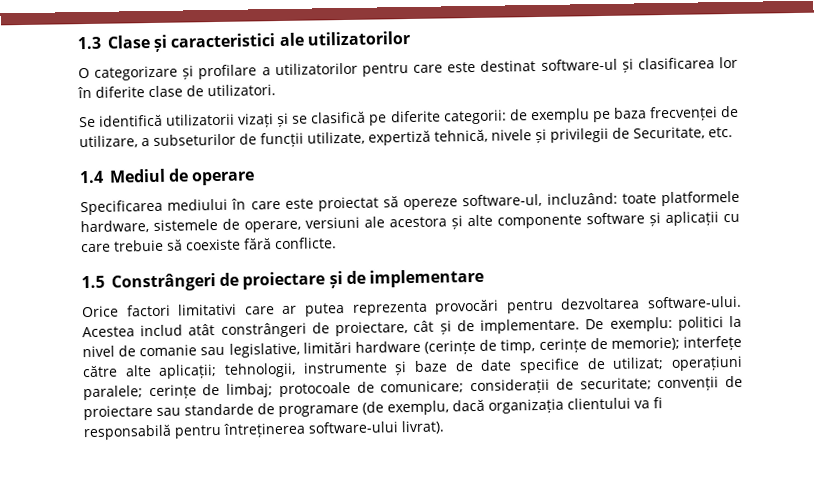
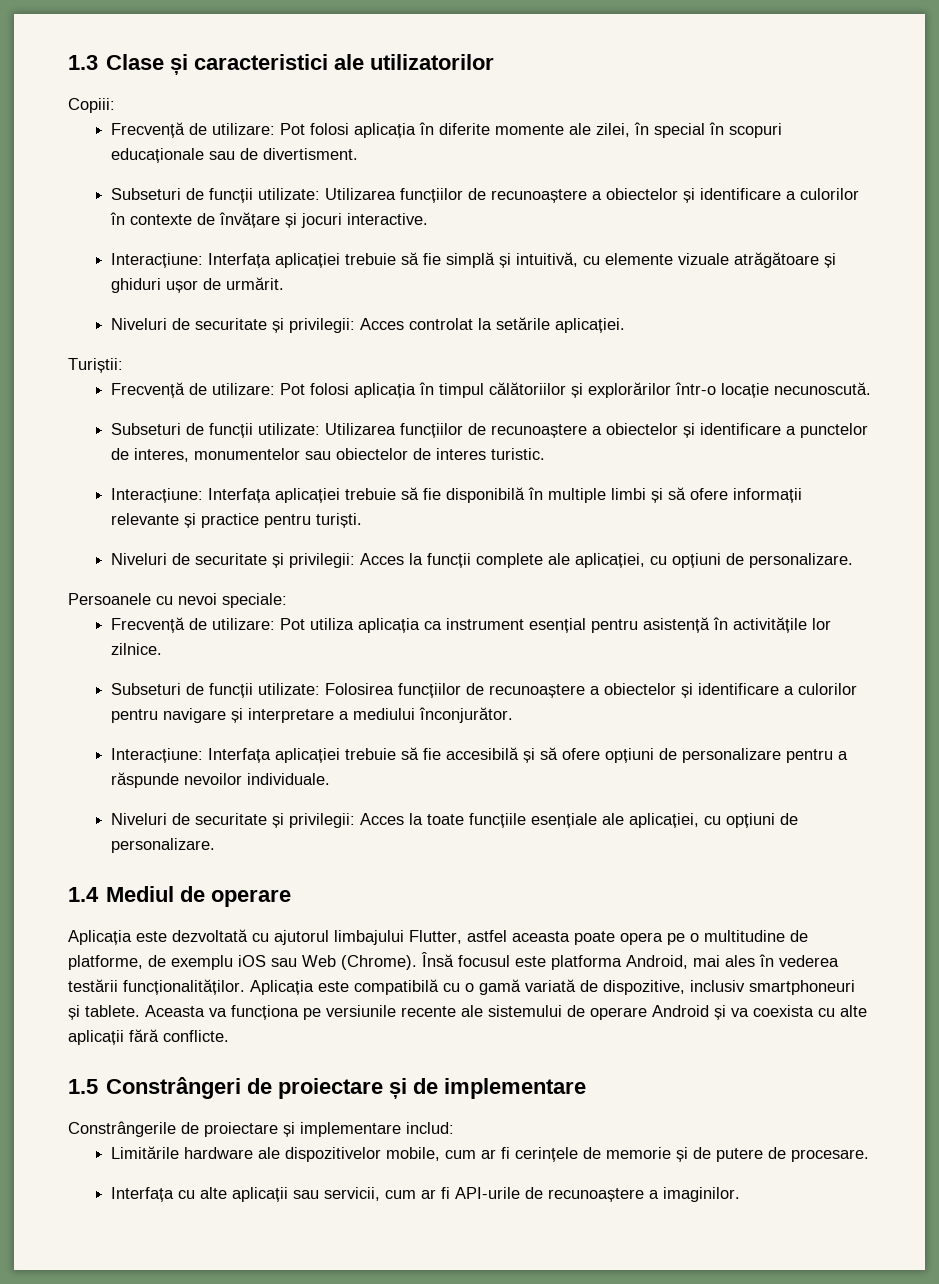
[78,56,738,81] [77,84,276,99] [79,105,740,128] [79,126,733,149] [79,168,256,186] [80,190,740,216] [80,211,740,234] [81,238,241,253] O categorizare și profilare a utilizatorilor pentru care este destinat software-ul și clasificarea lor în diferite clase de utilizatori. // Se identifică utilizatorii vizați și se clasifică pe diferite categorii: de exemplu pe baza frecvenței de utilizare, a subseturilor de funcții utilizate, expertiză tehnică, nivele și privilegii de Securitate, etc. // 1.4 Mediul de operare // Specificarea mediului în care este proiectat să opereze software-ul, incluzând: toate platformele hardware, sistemele de operare, versiuni ale acestora și alte componente software și aplicații cu care trebuie să coexiste -> [68,98,115,113] [110,122,782,138] [110,148,358,163] [110,188,859,203] [109,212,428,228] [110,252,836,268] [110,277,284,293] [110,317,625,333] [68,358,123,373] [110,382,871,398] [110,423,868,438] [110,448,545,462] [110,487,802,503] [110,513,362,528] [110,553,853,568] [68,593,287,608] [110,617,831,633] [110,643,162,655] [110,683,857,698] [110,707,513,723] [110,747,848,763] [110,772,330,788] [110,813,798,828] [110,838,215,853] [68,886,292,907] [68,929,808,945] [68,952,839,970] [68,979,855,995] [68,1005,867,1020] [68,1030,124,1045] Copiii: // Frecvență de utilizare: Pot folosi aplicația în diferite momente ale zilei, în special în scopuri educaționale sau de divertisment. // Subseturi de funcții utilizate: Utilizarea funcțiilor de recunoaștere a obiectelor și identificare a culorilor în contexte de învățare și jocuri interactive. // Interacțiune: Interfața aplicației trebuie să fie simplă și intuitivă, cu elemente vizuale atrăgătoare și ghiduri ușor de urmărit. // Niveluri de securitate și privilegii: Acces controlat la setările aplicației. // Turiștii: // Frecvență de utilizare: Pot folosi aplicația în timpul călătoriilor și explorărilor într-o locație necunoscută. // Subseturi de funcții utilizate: Utilizarea funcțiilor de recunoaștere a obiectelor și identificare a punctelor de interes, monumentelor sau obiectelor de interes turistic. // Interacțiune: Interfața aplicației trebuie să fie disponibilă în multiple limbi și să ofere informații relevante și practice pentru turiști. // Niveluri de securitate și privilegii: Acces la funcții complete ale aplicației, cu opțiuni de personalizare. // Persoanele cu nevoi speciale: // Frecvență de utilizare: Pot utiliza aplicația ca instrument esențial pentru asistență în activitățile lor zilnice. // Subseturi de funcții utilizate: Folosirea funcțiilor de recunoaștere a obiectelor și identificare a culorilor pentru navigare și interpretare a mediului înconjurător. // Interacțiune: Interfața aplicației trebuie să fie accesibilă și să ofere opțiuni de personalizare pentru a răspunde nevoilor individuale. // Niveluri de securitate și privilegii: Acces la toate funcțiile esențiale ale aplicației, cu opțiuni de personalizare. // 1.4 Mediul de operare // Aplicația este dezvoltată cu ajutorul limbajului Flutter, astfel aceasta poate opera pe o multitudine de platforme, de exemplu iOS sau Web (Chrome). Însă focusul este platforma Android, mai ales în vederea testării funcționalităților. Aplicația este compatibilă cu o gamă variată de dispozitive, inclusiv smartphoneuri și tablete. Aceasta va funcționa pe versiunile recente ale sistemului de operare Android și va coexista cu alte aplicații
[82,295,743,318] [82,315,743,338] [82,335,742,358] [82,355,743,379] [83,375,744,401] [83,397,663,421] [83,420,445,441] Orice factori limitativi care ar putea reprezenta provocări pentru dezvoltarea software-ului. Acestea includ atât constrângeri de proiectare, cât și de implementare. De exemplu: politici la nivel de comanie sau legislative, limitări hardware (cerințe de timp, cerințe de memorie); interfețe către alte aplicații; tehnologii, instrumente și baze de date specifice de utilizat; operațiuni paralele; cerințe de limbaj; protocoale de comunicare; considerații de securitate; convenții de proiectare sau standarde de programare (de exemplu, dacă organizația clientului va fi responsabilă pentru întreținerea software-ului livrat). -> [68,1121,454,1137] [110,1146,869,1162] [110,1187,740,1202] Constrângerile de proiectare și implementare includ: // Limitările hardware ale dispozitivelor mobile, cum ar fi cerințele de memorie și de putere de procesare. // Interfața cu alte aplicații sau servicii, cum ar fi API-urile de recunoaștere a imaginilor.

